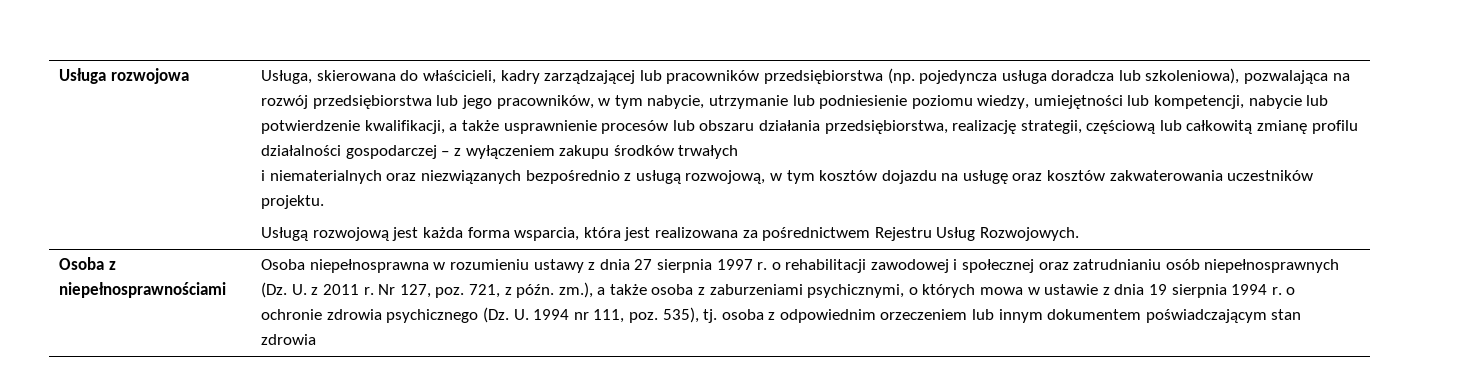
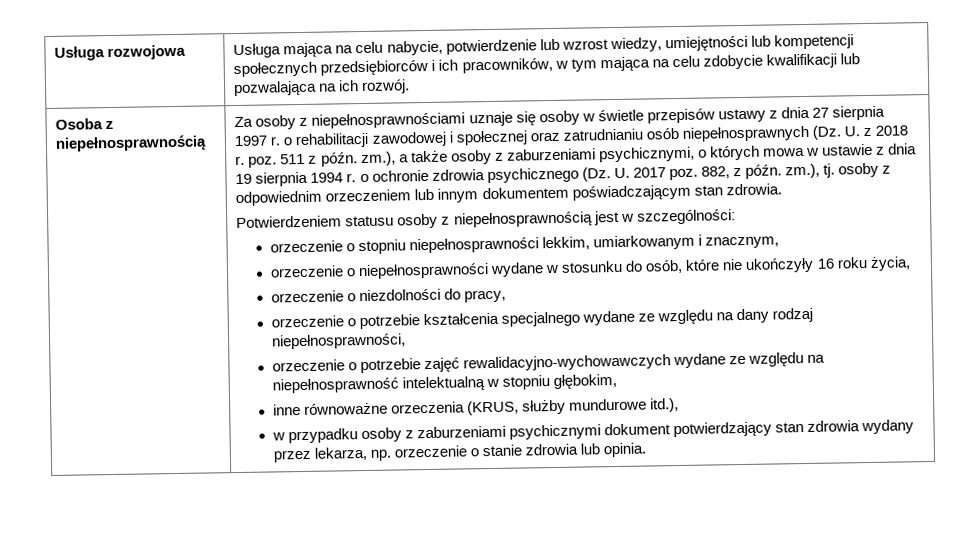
[261,68,1350,84] [261,95,1329,109] [261,120,1358,134] [261,145,739,159] [261,170,1314,184] [261,195,325,209] [261,227,1079,241] [59,257,116,270] [59,282,227,298] [261,259,529,273] Usługa, skierowana do właścicieli, kadry zarządzającej lub pracowników przedsiębiorstwa (np. pojedyncza usługa doradcza lub szkoleniowa), pozwalająca na rozwój przedsiębiorstwa lub jego pracowników, w tym nabycie, utrzymanie lub podniesienie poziomu wiedzy, umiejętności lub kompetencji, nabycie lub potwierdzenie kwalifikacji, a także usprawnienie procesów lub obszaru działania przedsiębiorstwa, realizację strategii, częściową lub całkowitą zmianę profilu działalności gospodarczej – z wyłączeniem zakupu środków trwałych // i niematerialnych oraz niezwiązanych bezpośrednio z usługą rozwojową, w tym kosztów dojazdu na usługę oraz kosztów zakwaterowania uczestników projektu. // Usługą rozwojową jest każda forma wsparcia, która jest realizowana za pośrednictwem Rejestru Usług Rozwojowych. // Osoba z niepełnosprawnościami | Osoba niepełnosprawna w rozumieniu -> [233,34,854,59] [233,53,860,78] [233,79,411,97] [55,118,115,130] [55,134,208,153] [234,108,715,130] Usługa mająca na celu nabycie, potwierdzenie lub wzrost wiedzy, umiejętności lub kompetencji społecznych przedsiębiorców i ich pracowników, w tym mająca na celu zdobycie kwalifikacji lub pozwalająca na ich rozwój. // Osoba z niepełnosprawnością | Za osoby z niepełnosprawnościami uznaje się osoby w świetle przepisów
[322,284,500,298] 2011 r. Nr 127, poz. 721, -> [874,125,908,136] [235,153,306,168] 2018 r. poz. 511
[651,284,694,295] osoba -> [450,149,492,165] osoby
[533,307,764,323] 1994 nr 111, poz. 535), tj. osoba -> [632,162,880,181] 2017 poz. 882, z późn. zm.), tj. osoby
[261,334,317,345] zdrowia -> [725,183,782,196] [236,209,736,229] [269,234,780,255] [269,256,911,280] [270,288,507,303] [270,307,814,330] [271,333,406,350] [271,352,826,374] [271,373,618,394] [272,398,680,416] [271,419,915,444] [272,442,647,463] zdrowia. // Potwierdzeniem statusu osoby z niepełnosprawnością jest w szczególności: // orzeczenie o stopniu niepełnosprawności lekkim, umiarkowanym i znacznym, // orzeczenie o niepełnosprawności wydane w stosunku do osób, które nie ukończyły 16 roku życia, // orzeczenie o niezdolności do pracy, // orzeczenie o potrzebie kształcenia specjalnego wydane ze względu na dany rodzaj niepełnosprawności, // orzeczenie o potrzebie zajęć rewalidacyjno-wychowawczych wydane ze względu na niepełnosprawność intelektualną w stopniu głębokim, // inne równoważne orzeczenia (KRUS, służby mundurowe itd.), // w przypadku osoby z zaburzeniami psychicznymi dokument potwierdzający stan zdrowia wydany przez lekarza, np. orzeczenie o stanie zdrowia lub opinia.

